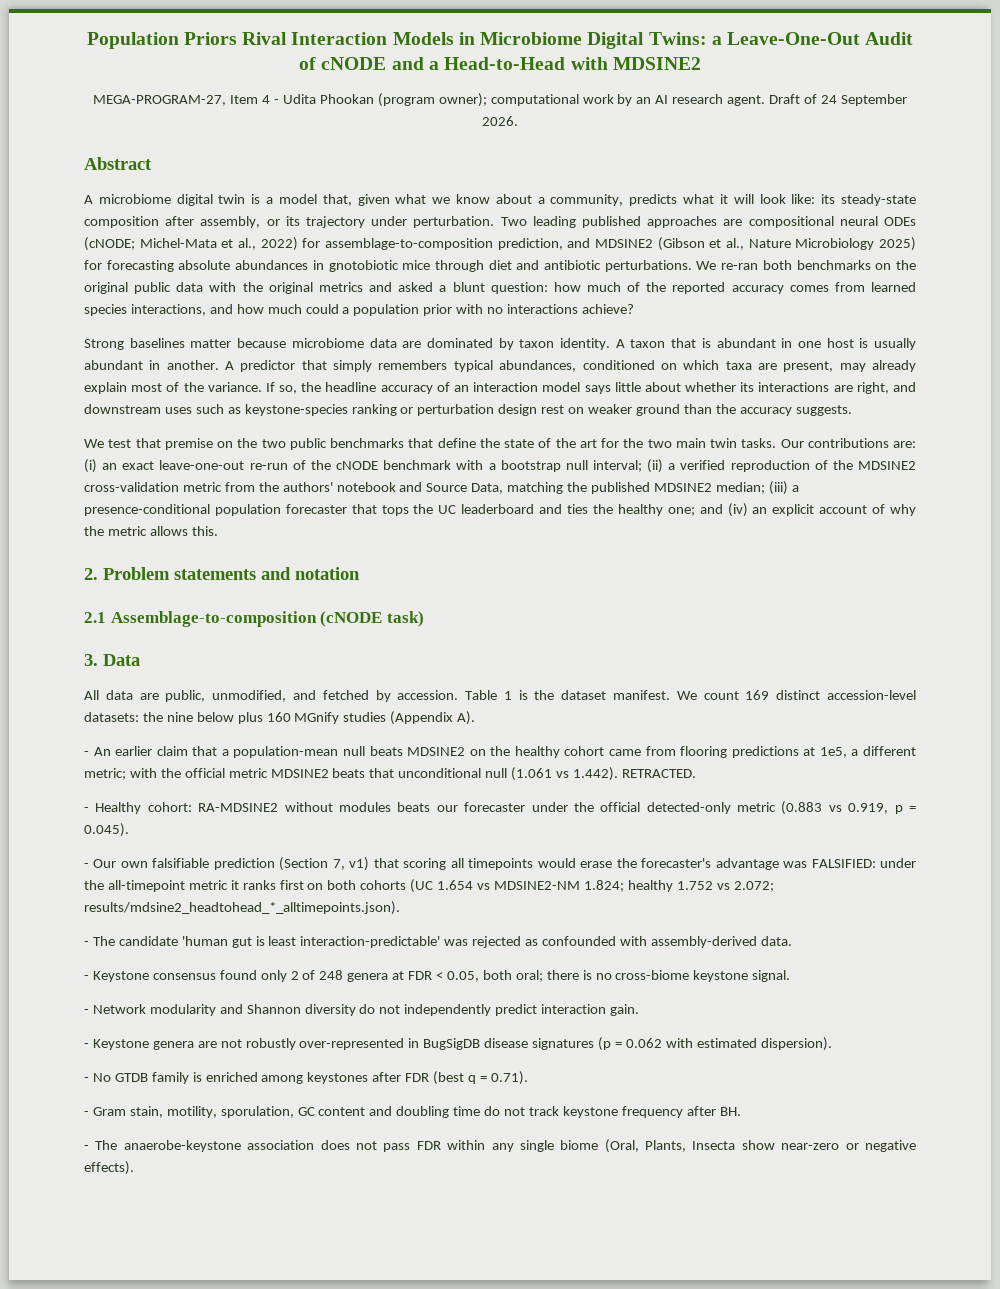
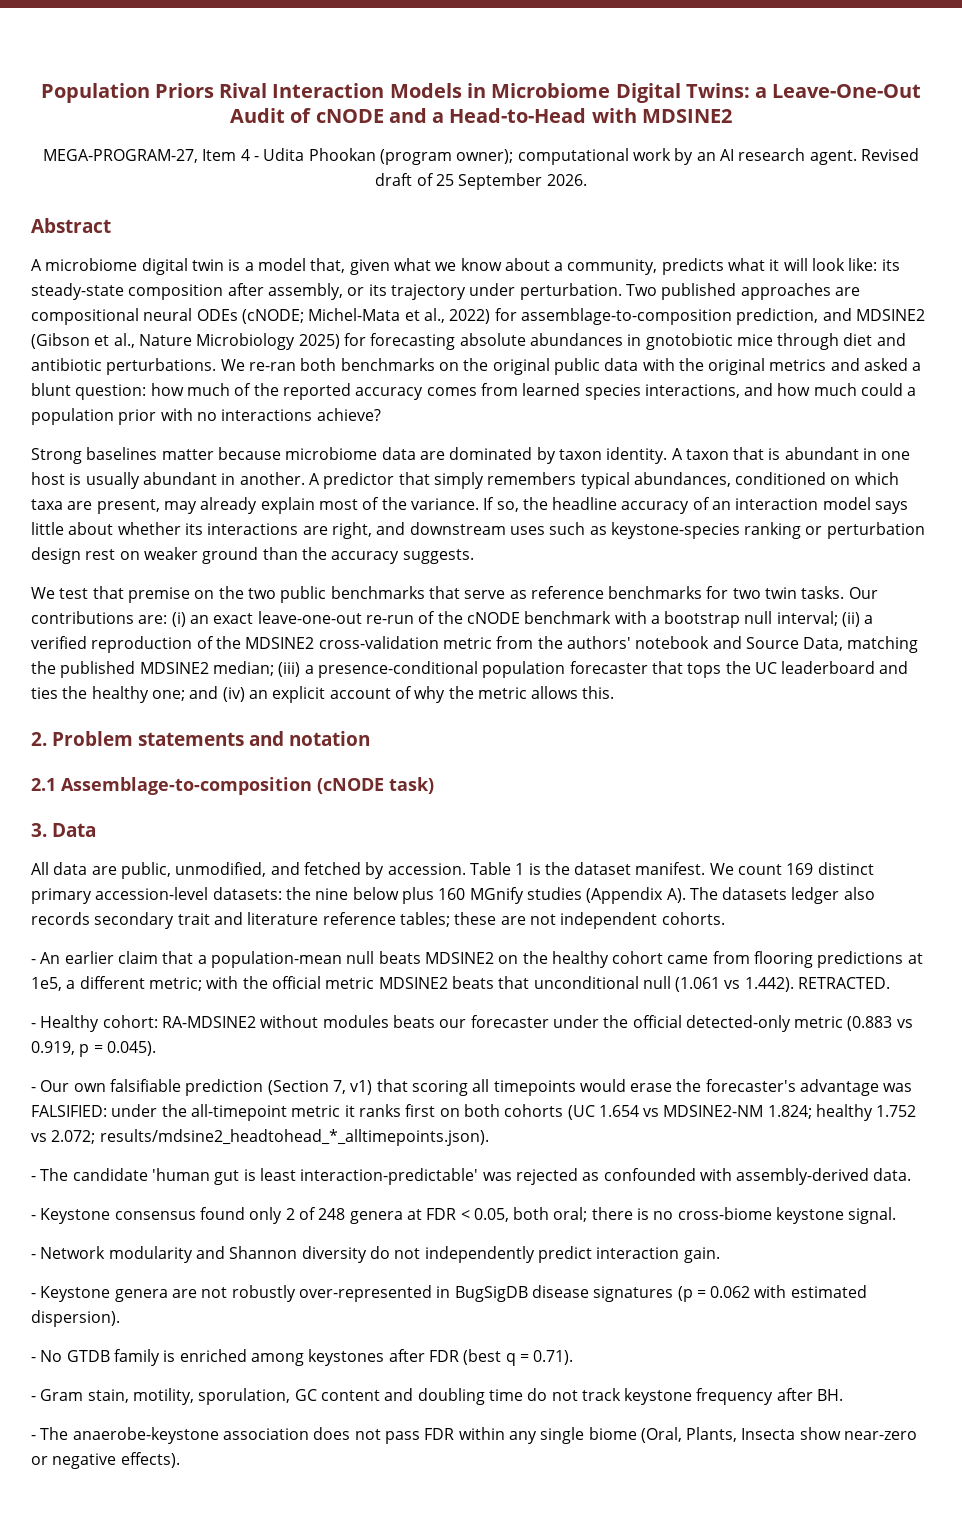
[768,94,837,104] Draft of 24 -> [860,148,919,161] [375,173,454,186] Revised draft of 25
[532,216,576,228] leading -> (657, 290) none
[437,438,706,448] define the state of the art for the two main -> [464,586,761,599] serve as reference benchmarks for two
(821, 695) none -> [31,888,92,904] primary
(476, 718) none -> [689,887,875,904] [31,912,725,929] The datasets ledger also records secondary trait and literature reference tables; these are not independent cohorts.

